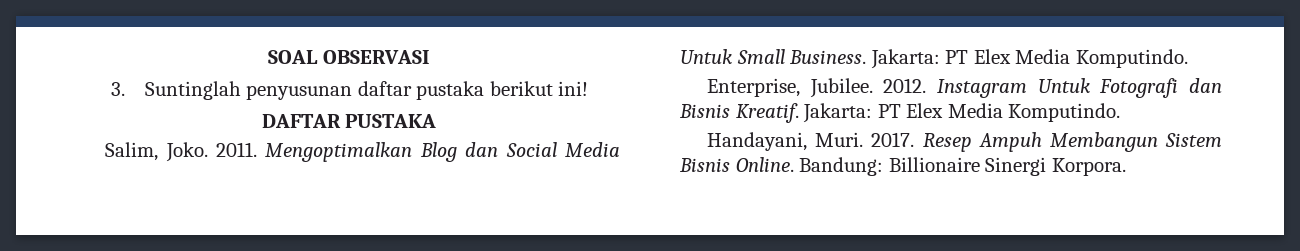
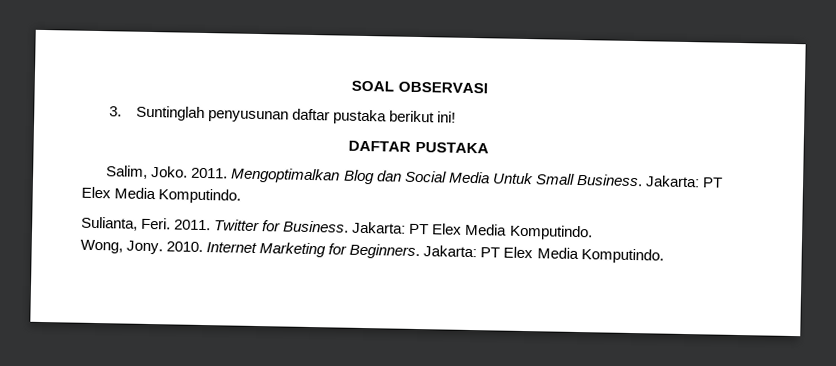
[707,78,1222,98] [679,103,1121,123] [707,132,1222,152] [679,157,1126,176] Enterprise, Jubilee. 2012. Instagram Untuk Fotografi dan Bisnis Kreatif. Jakarta: PT Elex Media Komputindo. // Handayani, Muri. 2017. Resep Ampuh Membangun Sistem Bisnis Online. Bandung: Billionaire Sinergi Korpora. -> [81,216,593,241] [80,239,664,264] Sulianta, Feri. 2011. Twitter for Business. Jakarta: PT Elex Media Komputindo. // Wong, Jony. 2010. Internet Marketing for Beginners. Jakarta: PT Elex Media Komputindo.

